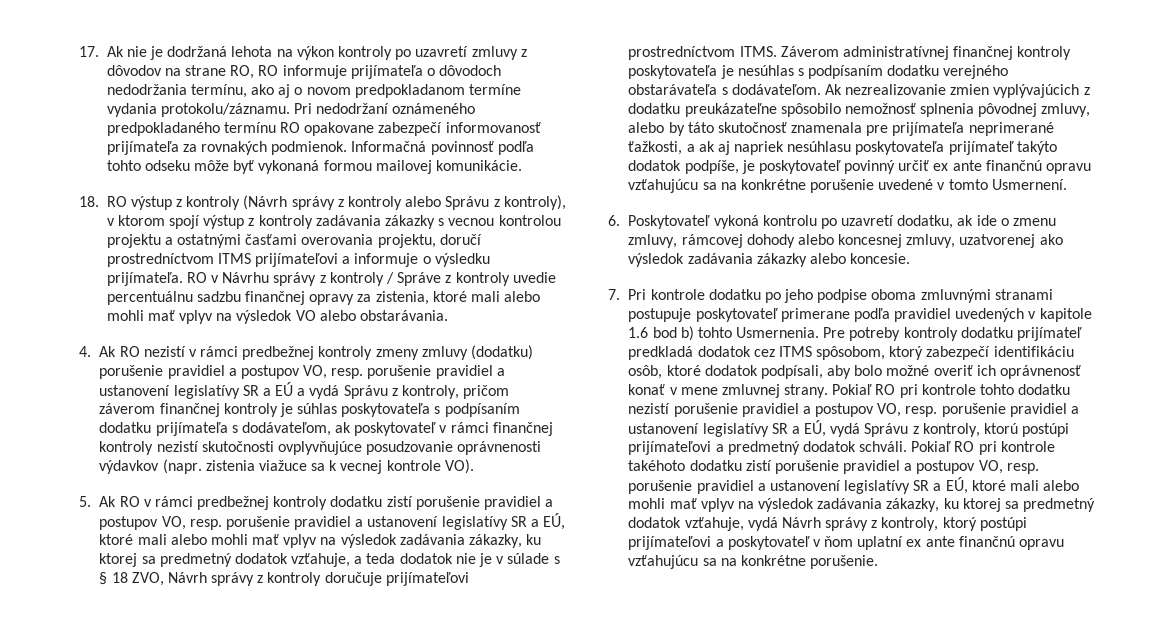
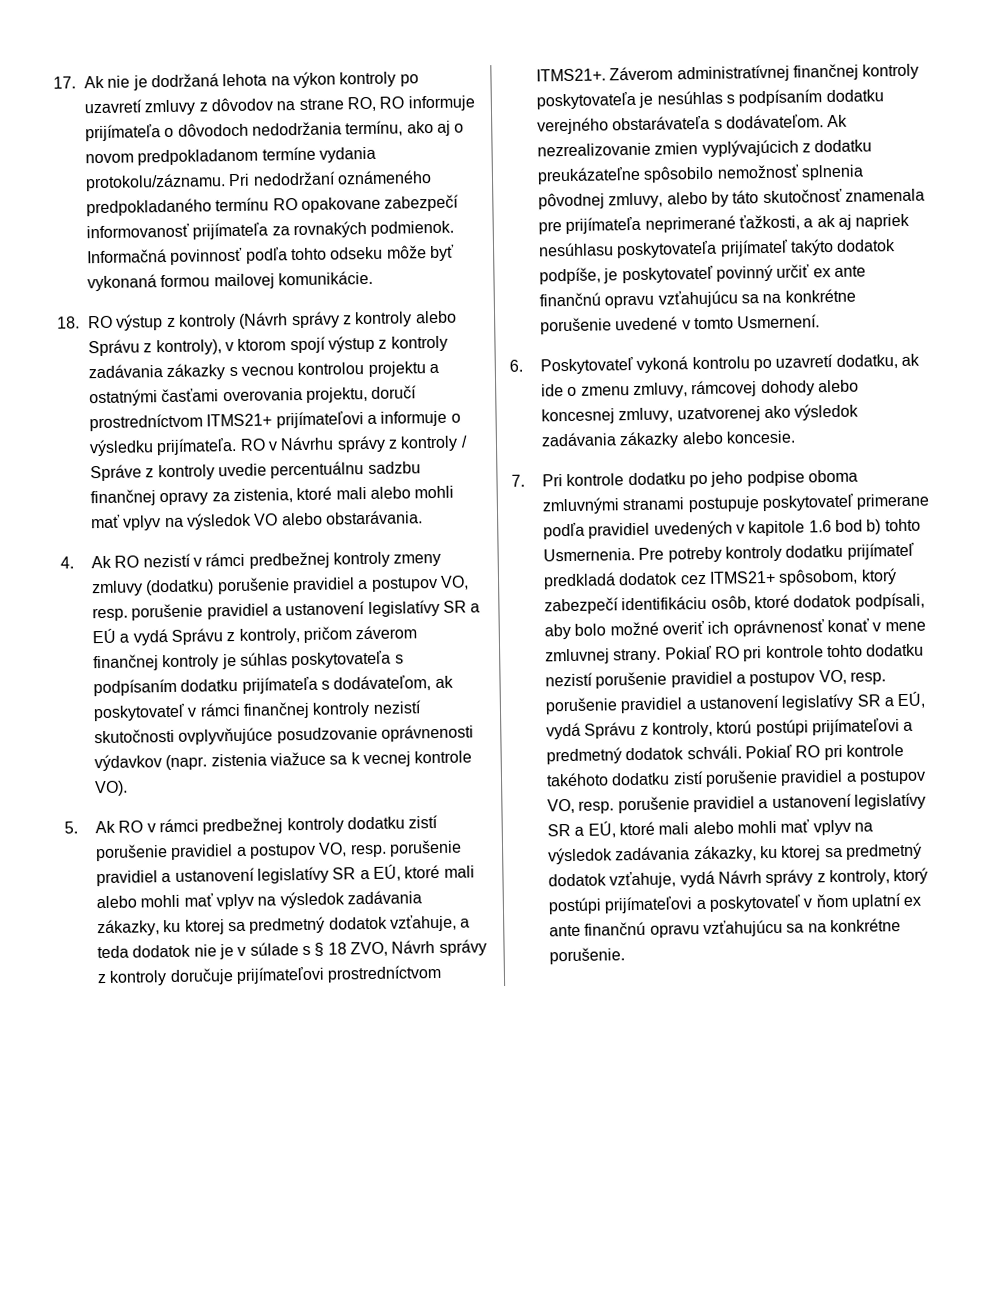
[217,253,251,264] ITMS -> [206,413,273,427] ITMS21+
[739,46,777,57] ITMS. -> [536,68,607,82] ITMS21+.
[778,346,812,357] ITMS -> [709,570,777,584] ITMS21+

